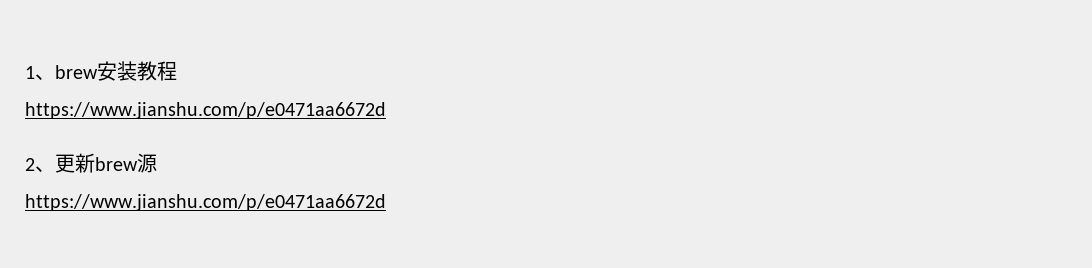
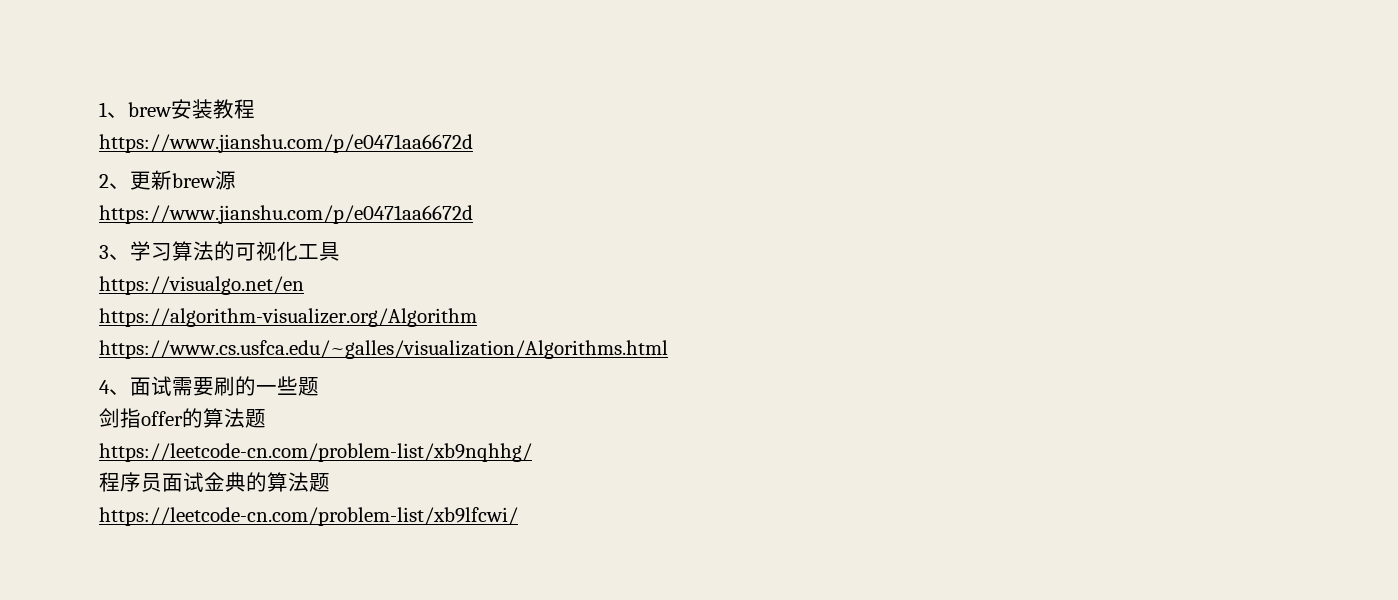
(386, 202) none -> [99,241,340,261] [99,276,304,295] [99,308,477,327] [99,340,668,359] [99,376,319,396] [99,408,266,428] [99,443,532,462] [99,472,330,492] [99,507,518,526] // 3、学习算法的可视化工具 // https://visualgo.net/en // https://algorithm-visualizer.org/Algorithm // https://www.cs.usfca.edu/~galles/visualization/Algorithms.html // 4、面试需要刷的一些题 // 剑指offer的算法题 // https://leetcode-cn.com/problem-list/xb9nqhhg/ // 程序员面试金典的算法题 // https://leetcode-cn.com/problem-list/xb9lfcwi/

